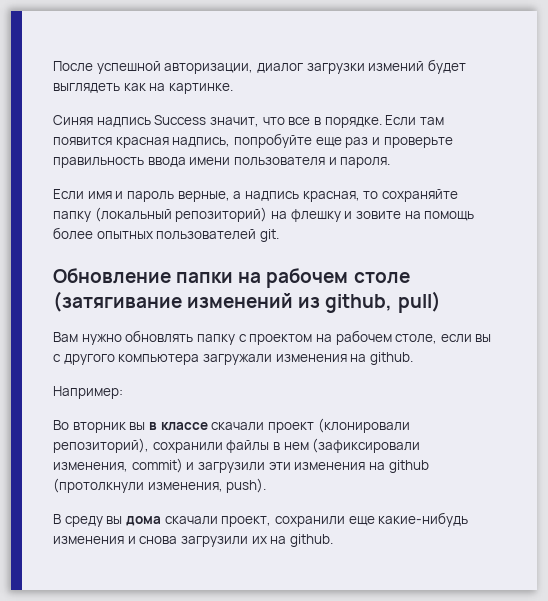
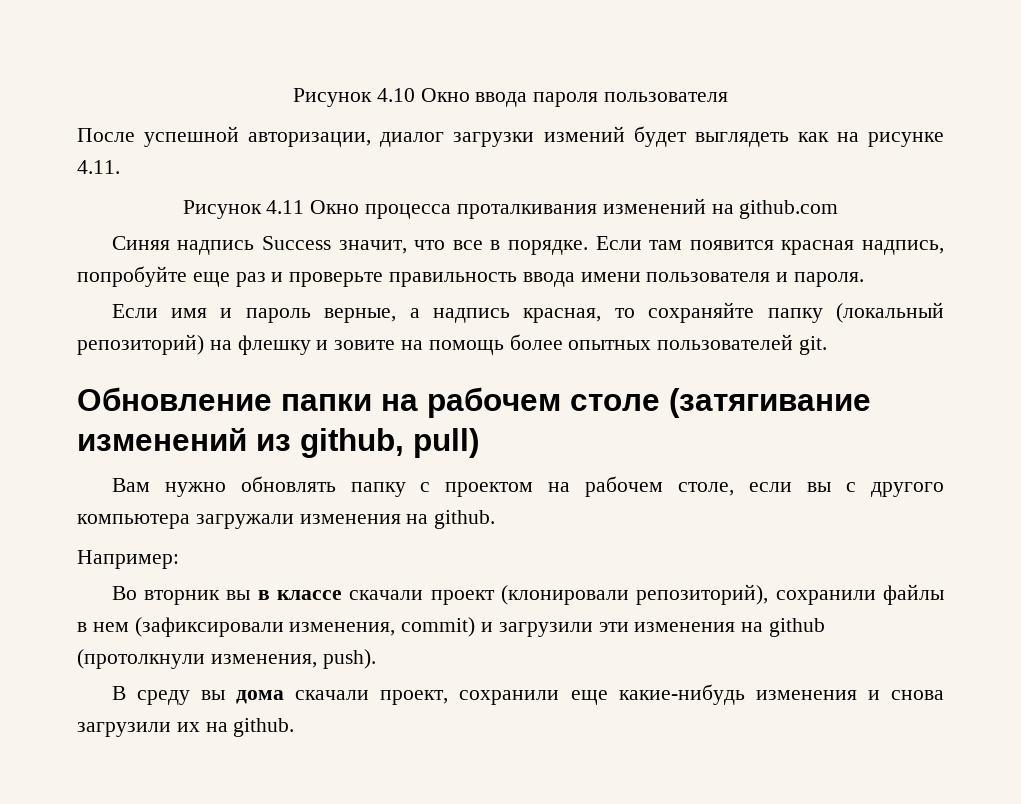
(53, 66) none -> [292,88,729,107] Рисунок 4.10 Окно ввода пароля пользователя //
[168,83,233,94] картинке. -> [868,132,945,147] [77,160,120,174] [182,198,839,219] рисунке 4.11. // Рисунок 4.11 Окно процесса проталкивания изменений на github.com

